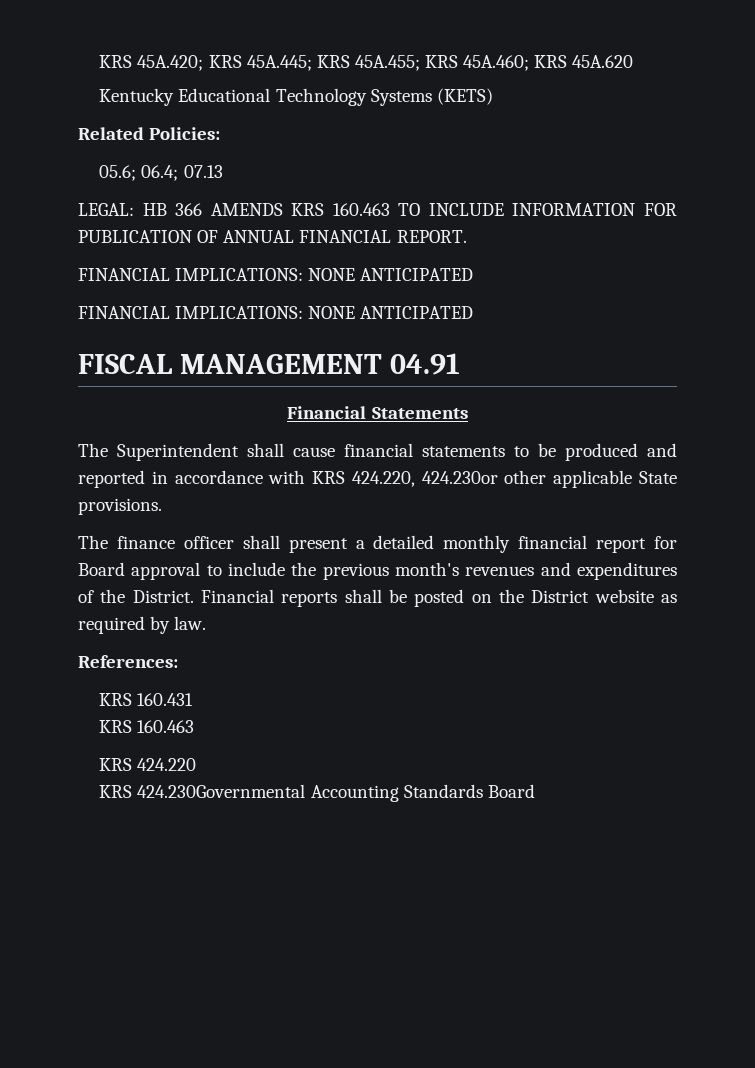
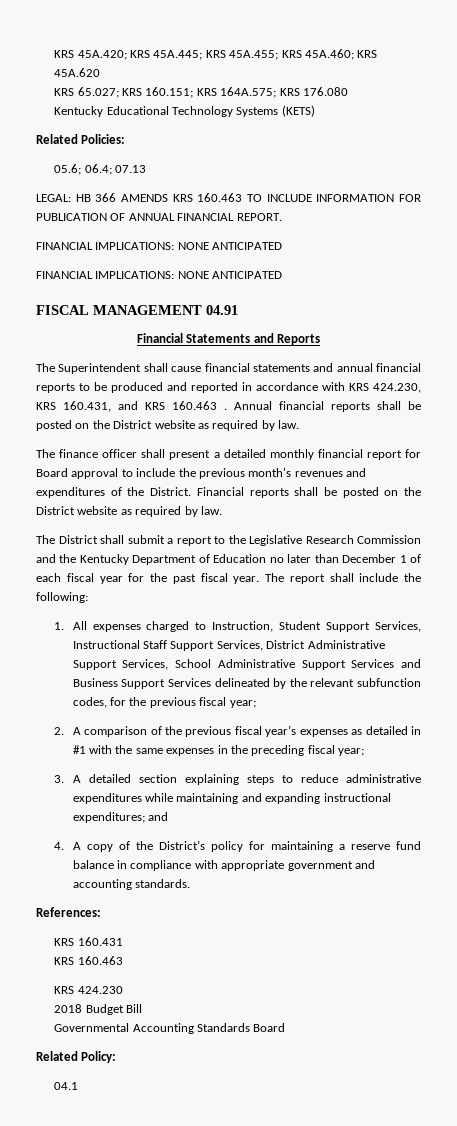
(634, 61) none -> [54,87,348,98] // KRS 65.027; KRS 160.151; KRS 164A.575; KRS 176.080
(468, 413) none -> [253,333,321,345] and Reports
(505, 451) none -> [313,363,421,372] [36,383,75,393] and annual financial reports
[351,470,677,488] [78,498,162,515] 424.220, 424.230or other applicable State provisions. -> [373,383,421,393] [36,401,421,412] [36,420,299,431] 424.230, KRS 160.431, and KRS 160.463 . Annual financial reports shall be posted on the District website as required by law.
(207, 623) none -> [36,535,421,546] [36,554,421,565] [36,573,421,584] [36,592,88,603] [54,621,422,632] [72,640,385,651] [72,659,422,670] [72,678,421,689] [72,697,256,708] [54,725,422,737] [72,745,365,756] [54,774,421,785] [72,793,391,804] [72,812,169,823] [54,840,421,852] [72,860,375,871] [72,879,191,890] // The District shall submit a report to the Legislative Research Commission and the Kentucky Department of Education no later than December 1 of each fiscal year for the past fiscal year. The report shall include the following: // 1. All expenses charged to Instruction, Student Support Services, Instructional Staff Support Services, District Administrative Support Services, School Administrative Support Services and Business Support Services delineated by the relevant subfunction codes, for the previous fiscal year; // 2. A comparison of the previous fiscal year’s expenses as detailed in #1 with the same expenses in the preceding fiscal year; // 3. A detailed section explaining steps to reduce administrative expenditures while maintaining and expanding instructional expenditures; and // 4. A copy of the District’s policy for maintaining a reserve fund balance in compliance with appropriate government and accounting standards.
[137,758,197,771] [99,784,306,798] 424.220 // KRS 424.230Governmental -> [77,986,123,994] [54,1004,143,1015] [54,1023,130,1032] 424.230 // 2018 Budget Bill // Governmental
(535, 791) none -> [36,1051,117,1063] [54,1082,79,1090] // Related Policy: // 04.1

